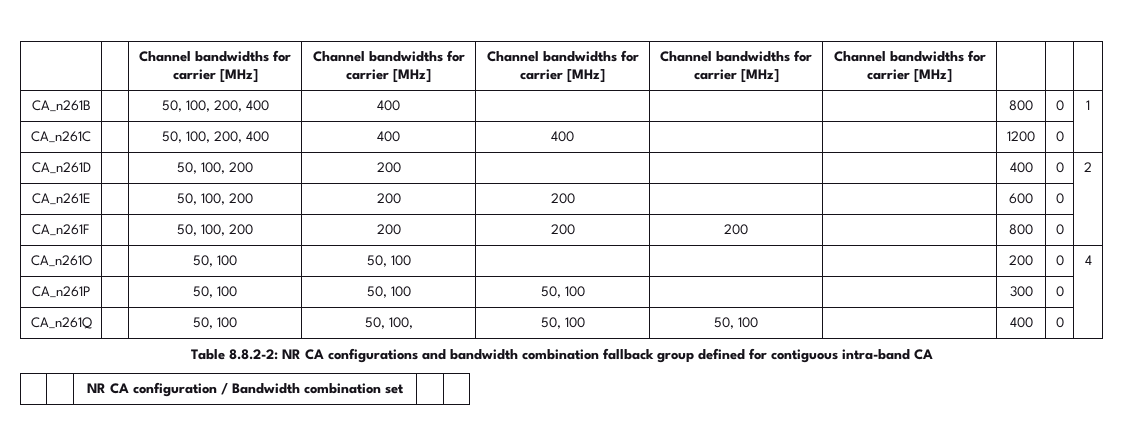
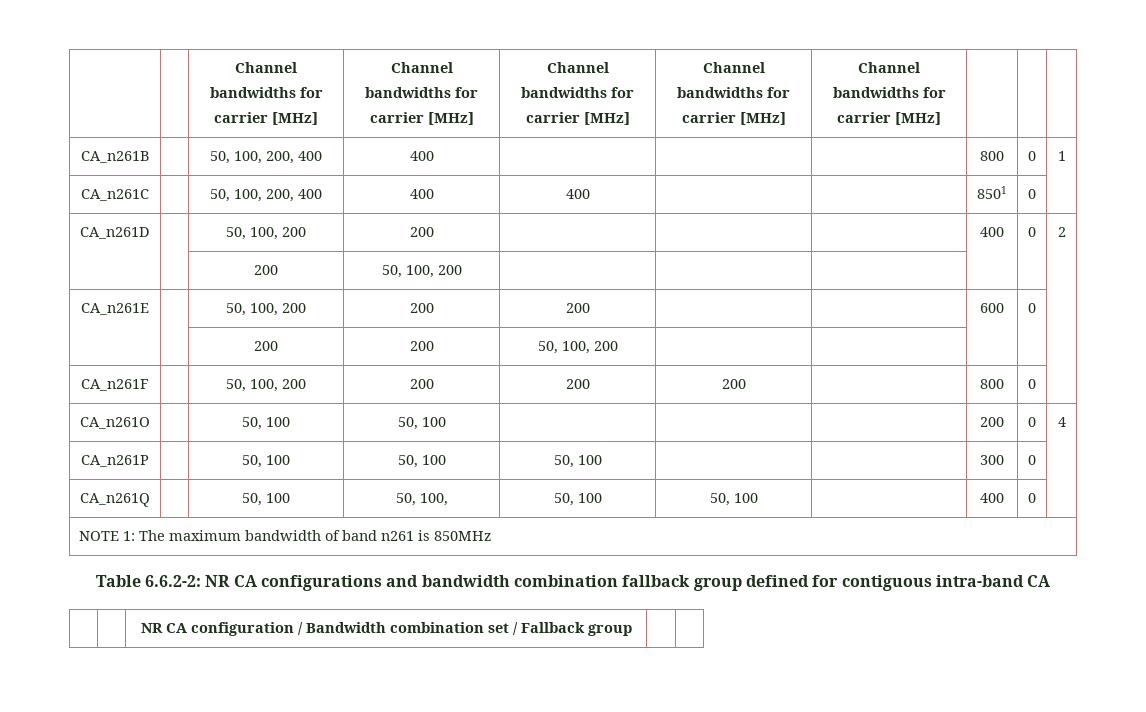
[1007,131,1035,142] 1200 -> [977,186,1007,199] 8501
(1092, 167) none -> [254,265,278,275] [381,265,462,278] // | | 200 | 50, 100, 200 | | | | | |
(1064, 198) none -> [254,341,278,351] [409,341,434,351] [537,341,618,354] // | | 200 | 200 | 50, 100, 200 | | | | |
(1064, 322) none -> [79,530,492,541] // NOTE 1: The maximum bandwidth of band n261 is 850MHz
[228,349,278,360] 8.8.2-2: -> [145,575,202,587] 6.6.2-2:
(404, 389) none -> [512,622,632,636] / Fallback group

